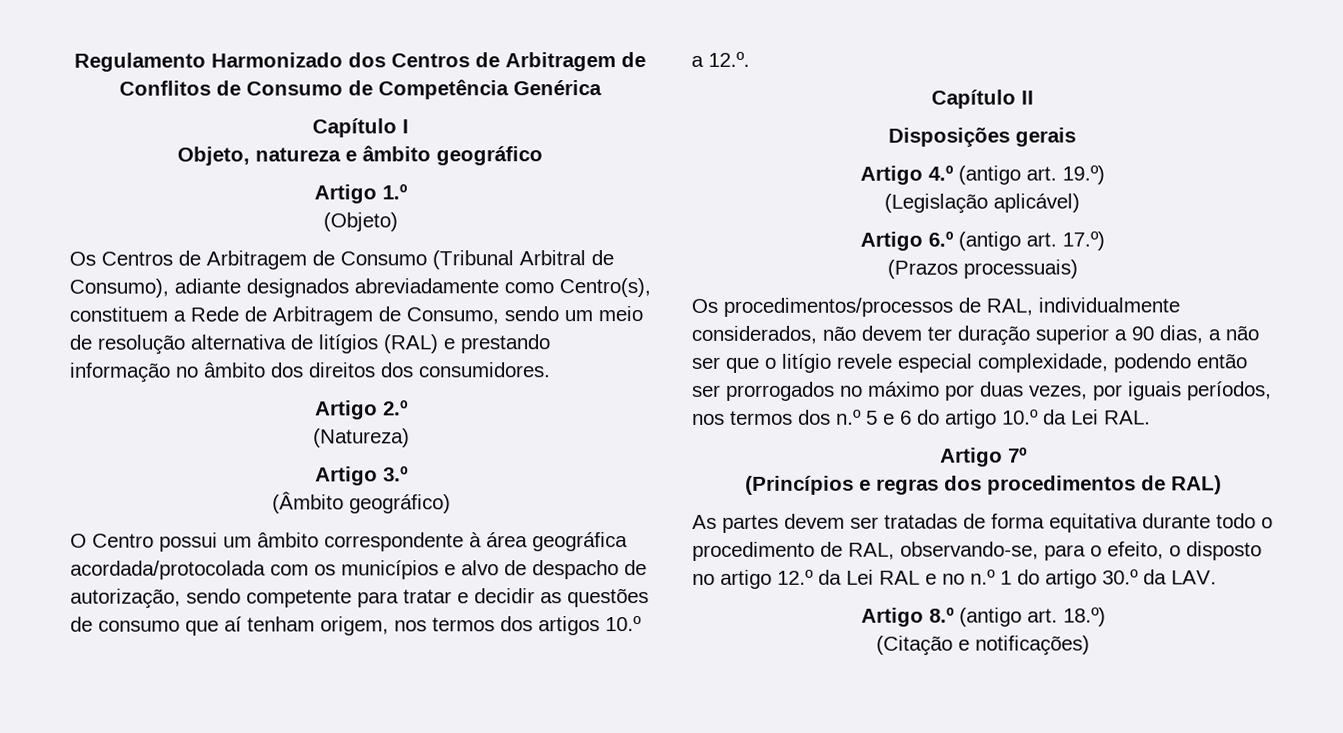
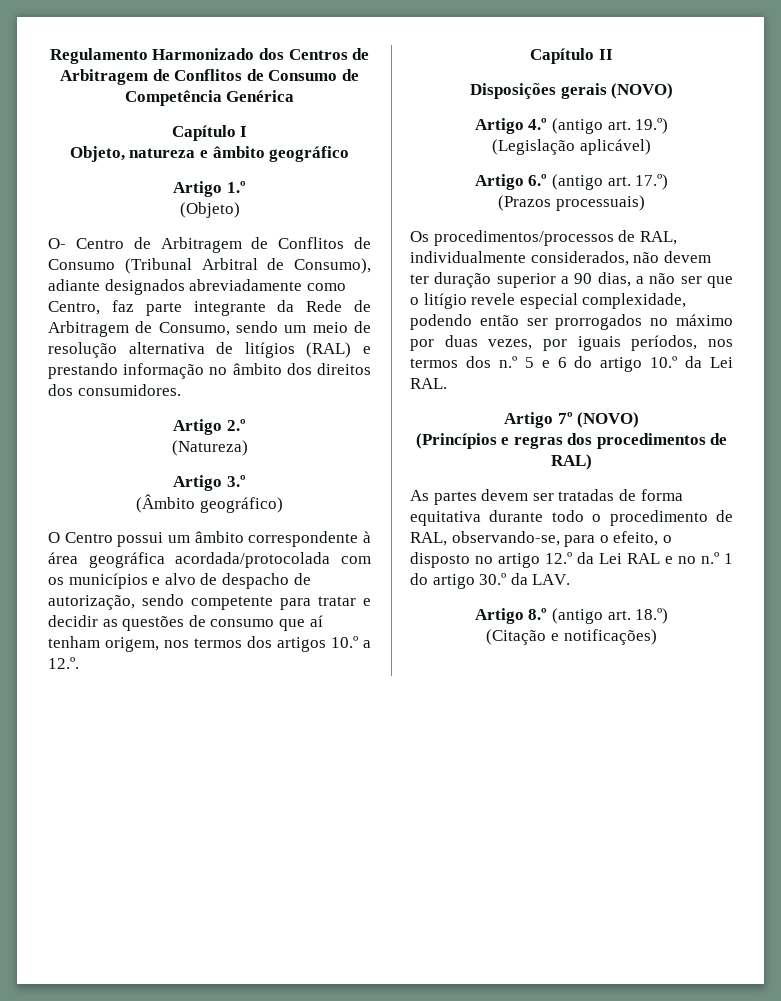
[69,250,335,270] Os Centros de Arbitragem de -> [48,237,371,253] O- Centro de Arbitragem de Conflitos de
[559,278,651,298] [69,306,186,322] Centro(s), constituem a -> [48,300,295,316] Centro, faz parte integrante da
(1076, 137) none -> [611,83,674,99] (NOVO)
(1028, 455) none -> [577,412,640,428] (NOVO)

